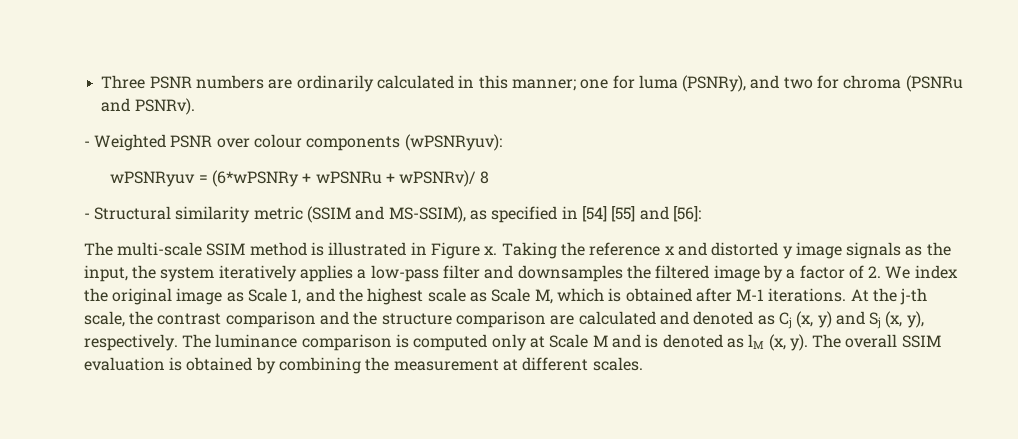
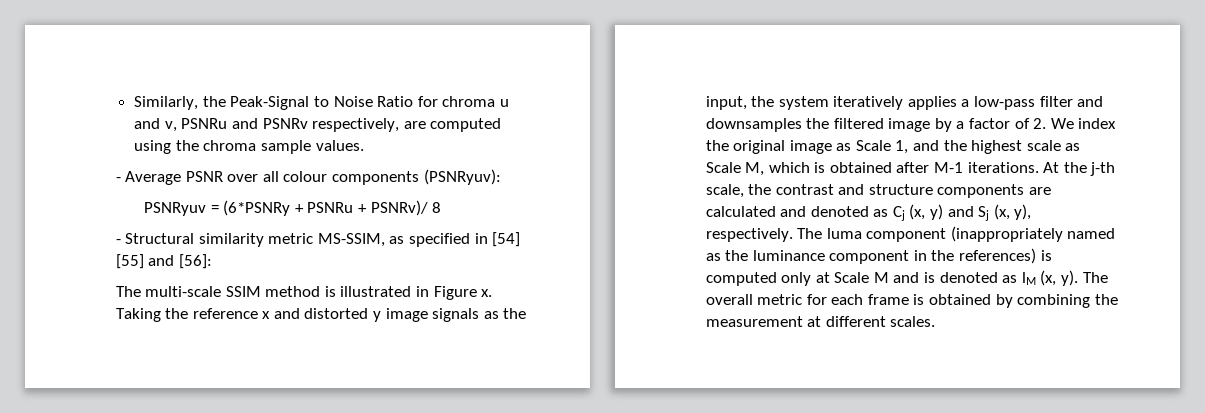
[101,75,963,92] [101,98,195,115] [83,134,167,151] Three PSNR numbers are ordinarily calculated in this manner; one for luma (PSNRy), and two for chroma (PSNRu and PSNRv). // - Weighted -> [134,96,509,110] [134,118,502,132] [134,140,364,154] [115,171,182,185] Similarly, the Peak-Signal to Noise Ratio for chroma u and v, PSNRu and PSNRv respectively, are computed using the chroma sample values. // - Average
(250, 143) none -> [262,171,279,182] all
[404,134,502,151] [110,170,477,187] (wPSNRyuv): // wPSNRyuv = (6*wPSNRy + wPSNRu + wPSNRv)/ -> [423,169,501,185] [144,200,428,216] (PSNRyuv): // PSNRyuv = (6*PSNRy + PSNRu + PSNRv)/
[307,206,466,223] (SSIM and MS-SSIM), -> [317,233,385,247] MS-SSIM,
[225,311,546,328] comparison and the structure comparison -> [838,184,1025,198] and structure components
[215,334,392,351] luminance comparison -> [826,226,1116,242] [705,248,1037,264] luma component (inappropriately named as the luminance component in the references)
[901,335,941,348] [83,357,165,371] SSIM evaluation -> [757,294,909,305] metric for each frame

